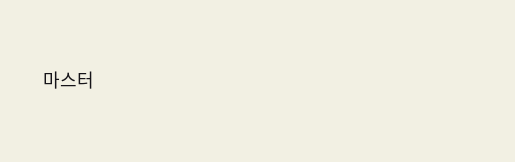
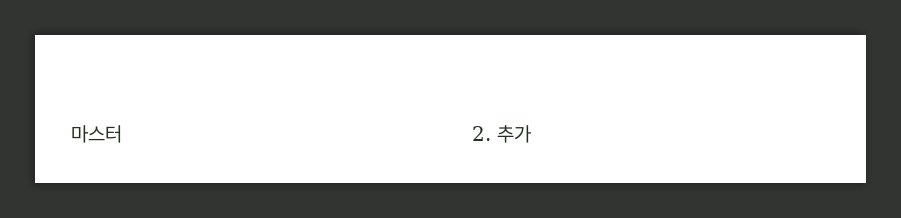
(94, 80) none -> [472,125,531,143] // 2. 추가

